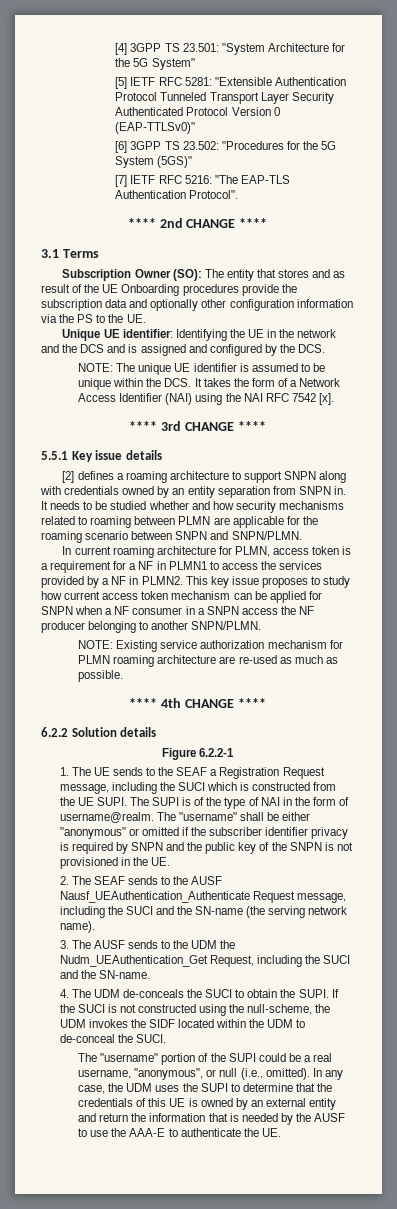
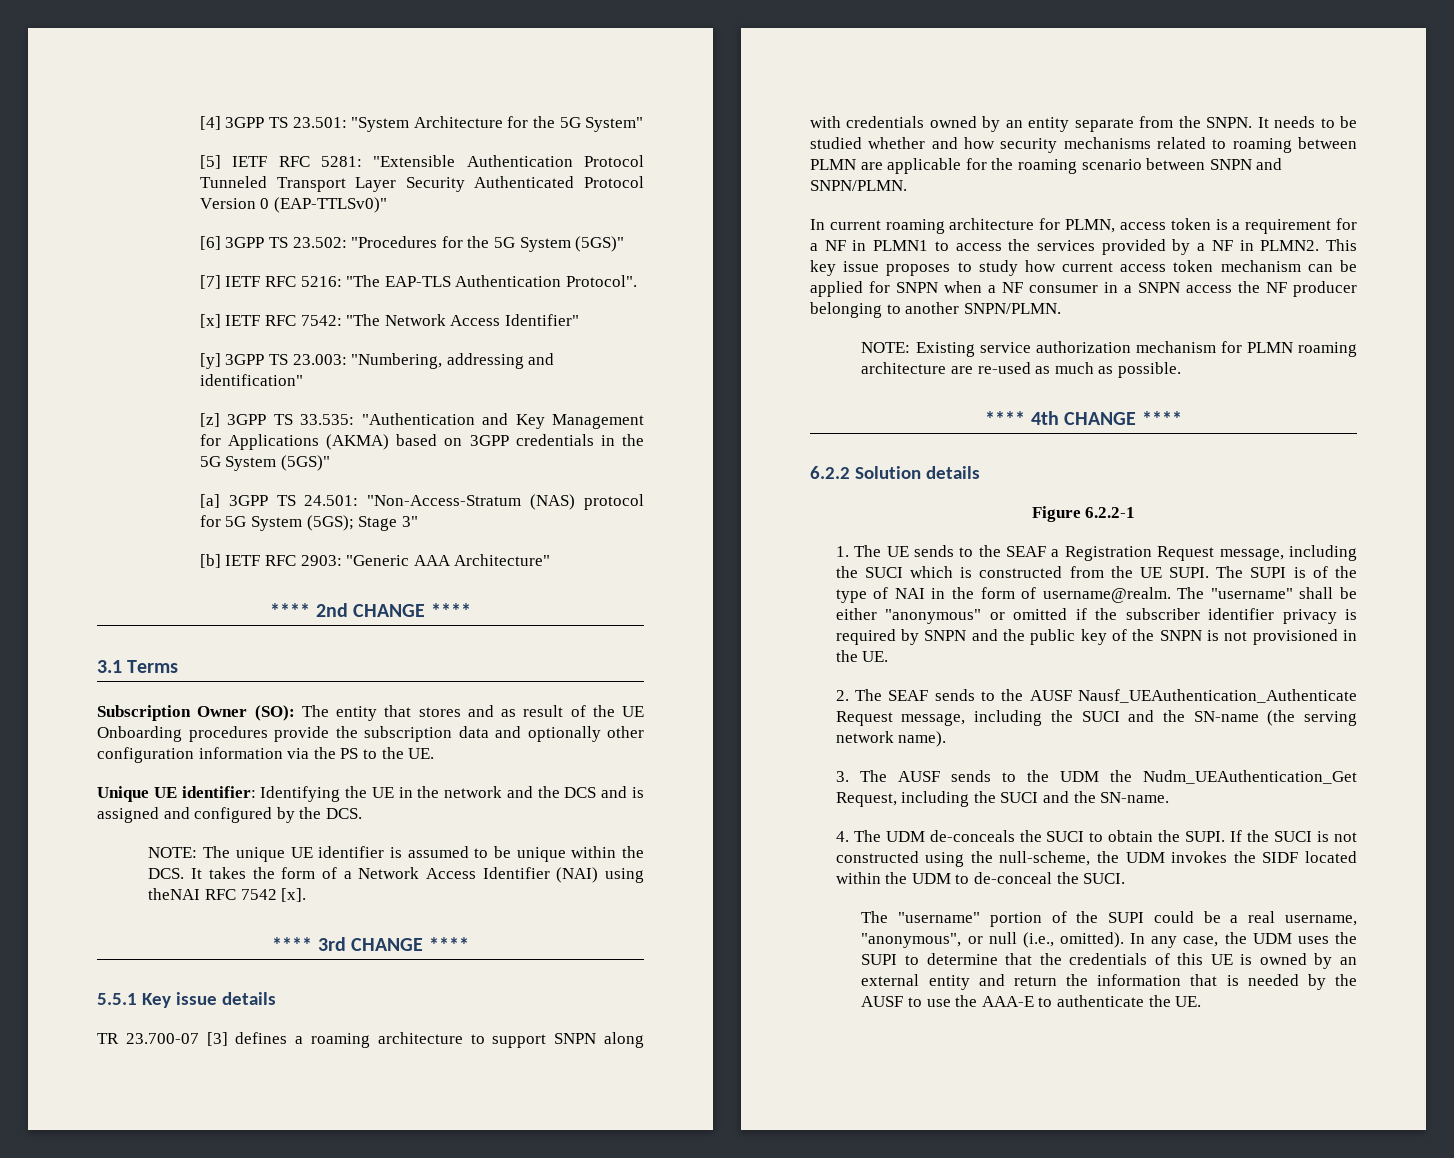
(239, 194) none -> [199,314,580,328] [199,353,555,369] [199,374,303,386] [199,413,644,429] [199,434,644,450] [199,455,331,471] [199,494,644,510] [199,515,418,531] [199,554,551,568] // [x] IETF RFC 7542: "The Network Access Identifier" // [y] 3GPP TS 23.003: "Numbering, addressing and identification" // [z] 3GPP TS 33.535: "Authentication and Key Management for Applications (AKMA) based on 3GPP credentials in the 5G System (5GS)" // [a] 3GPP TS 24.501: "Non-Access-Stratum (NAS) protocol for 5G System (5GS); Stage 3" // [b] IETF RFC 2903: "Generic AAA Architecture"
[225,393,263,402] the NAI -> [148,888,201,900] theNAI
[62,471,75,483] [2] -> [97,1032,228,1046] TR 23.700-07 [3]
[217,486,346,498] separation from SNPN in. -> [1074,116,1253,132] separate from the SNPN.

